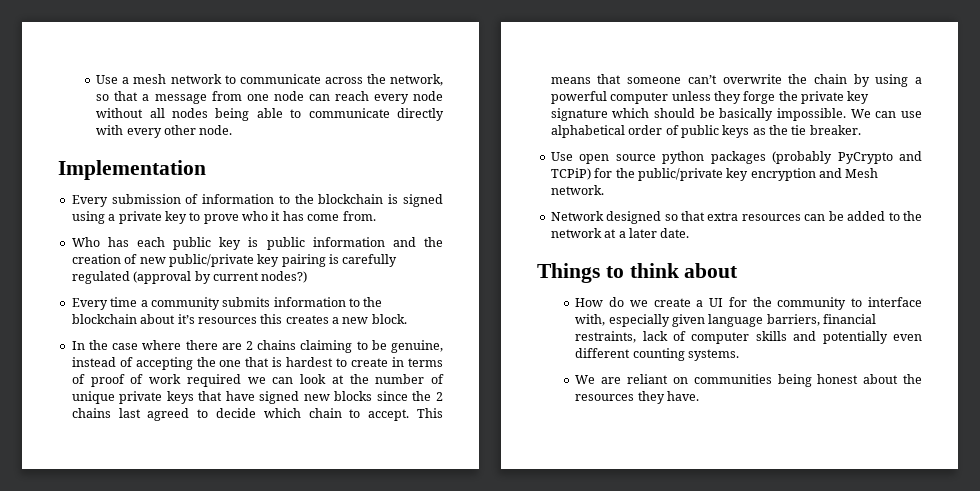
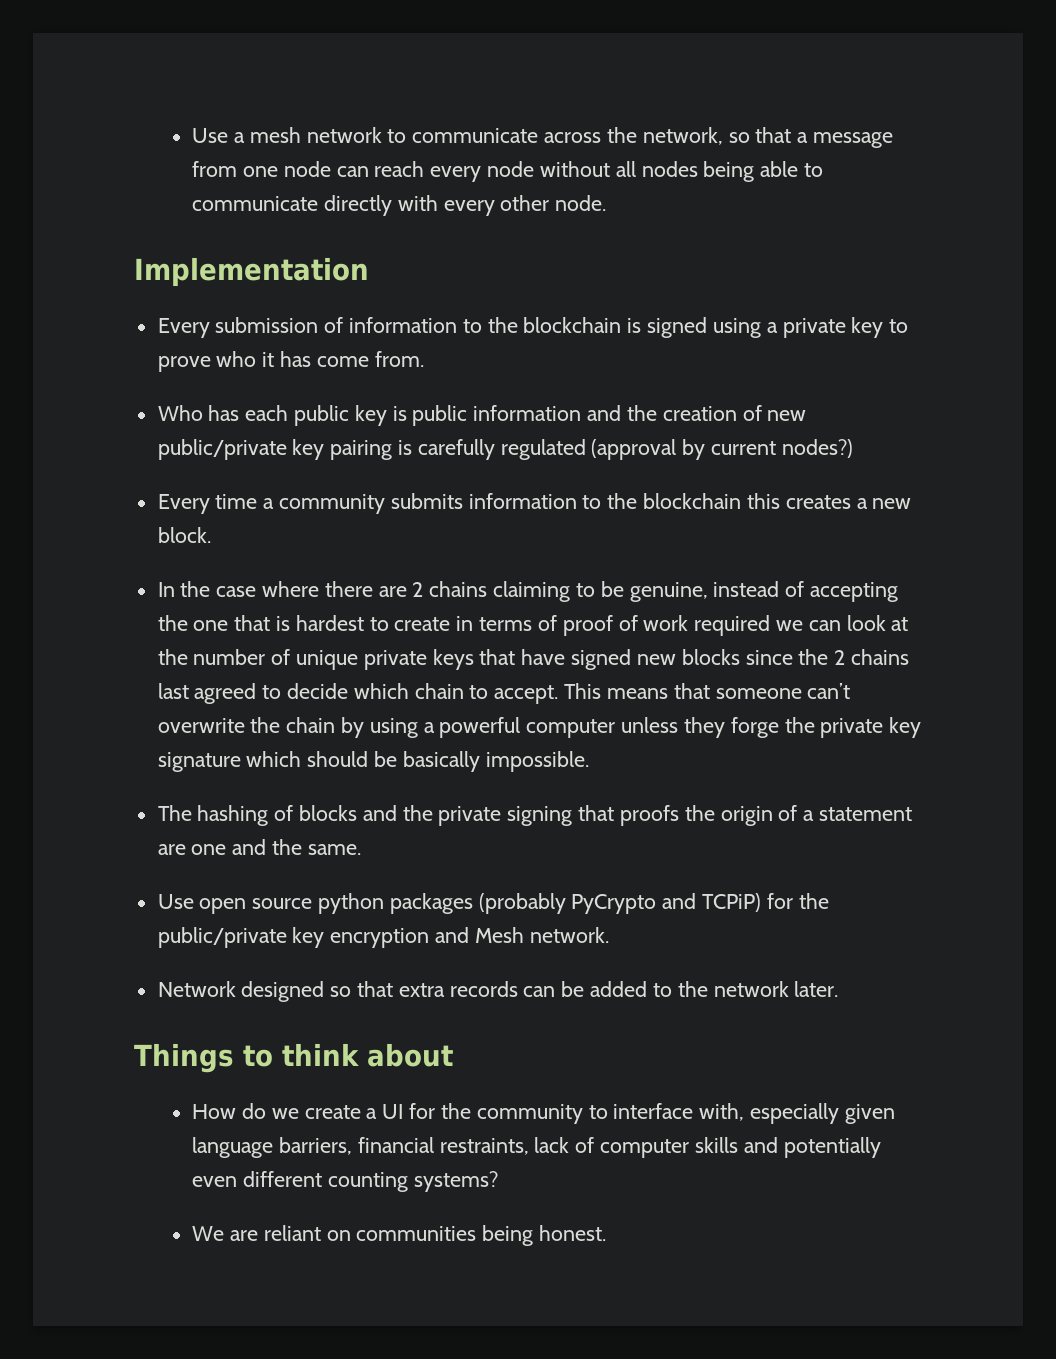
[140,314,257,324] about it’s resources -> (742, 501) none
[850,109,922,118] [550,125,861,138] We can use alphabetical order of public keys as the tie breaker. -> [157,805,912,826] [157,839,361,855] // The hashing of blocks and the private signing that proofs the origin of a statement are one and the same.
[741,214,801,221] resources -> [449,981,518,997] records
[604,228,690,238] at a later date. -> [794,981,839,997] later.
[688,349,740,361] systems. -> [413,1171,498,1192] systems?
[817,374,922,384] [575,391,700,404] honest about the resources they have. -> [539,1225,607,1241] honest.

